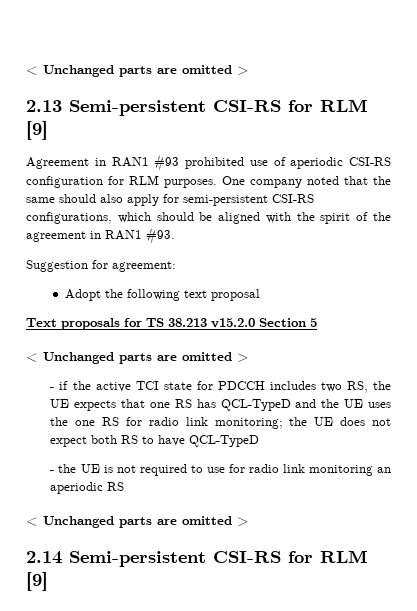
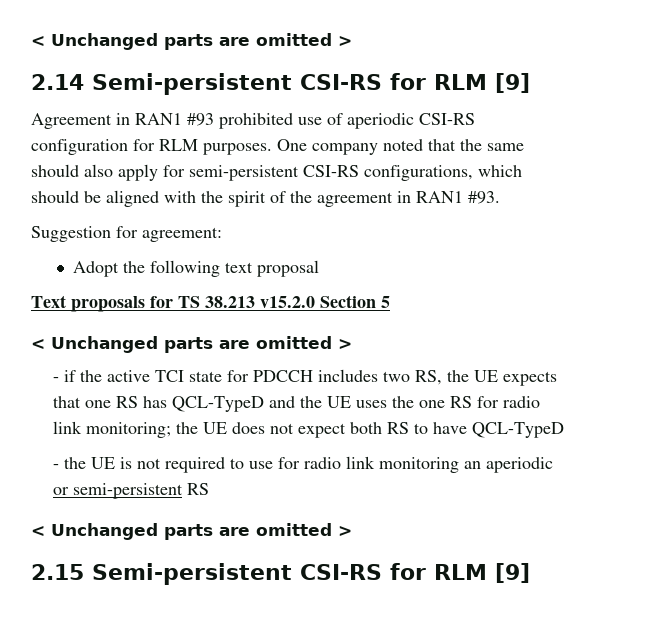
[26,65,249,77] [26,100,62,112] < Unchanged parts are omitted > // 2.13 -> [31,33,352,50] [31,74,84,90] < Unchanged parts are omitted > // 2.14
(104, 488) none -> [53,483,184,499] or semi-persistent
[26,551,62,564] 2.14 -> [31,564,84,580] 2.15

